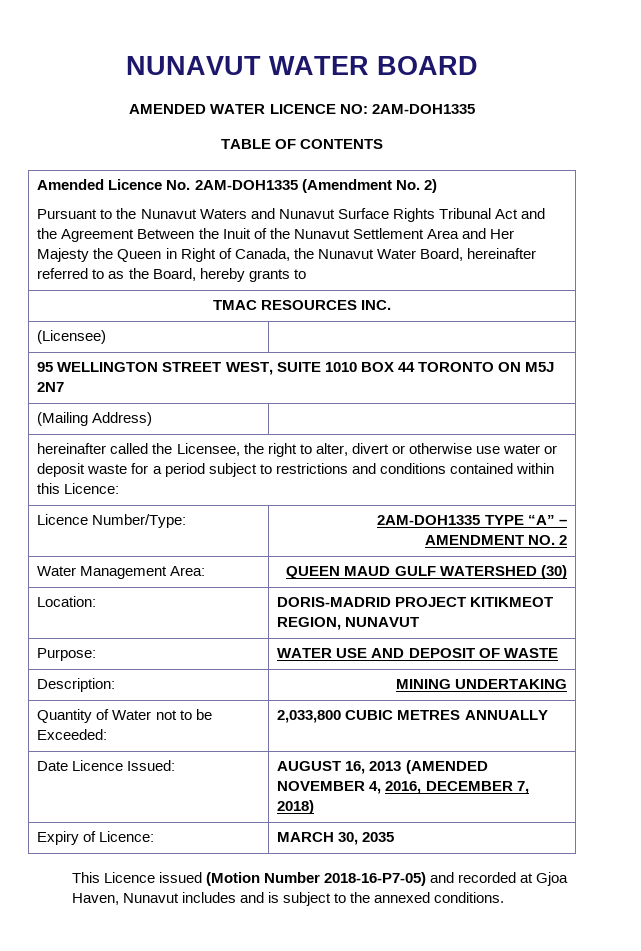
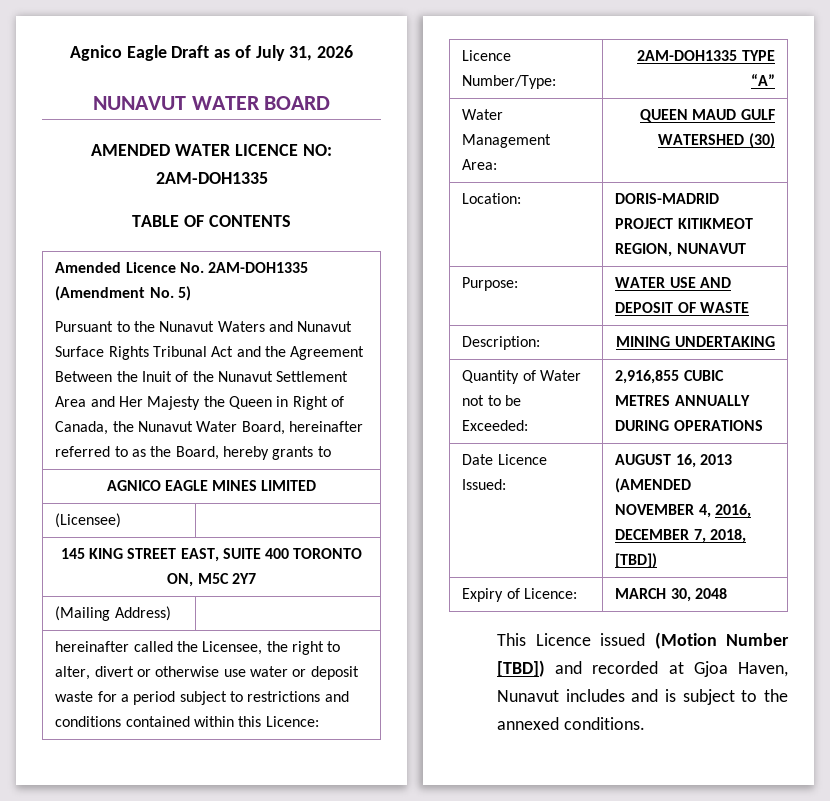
(126, 65) none -> [69,45,354,61] Agnico Eagle Draft as of July 31, 2026 //
[423,179,437,193] 2) -> [178,286,192,301] 5)
[212,300,392,310] [37,330,107,344] [37,362,554,375] [37,382,65,392] TMAC RESOURCES INC. // (Licensee) | // 95 WELLINGTON STREET WEST, SUITE 1010 BOX 44 TORONTO ON M5J 2N7 -> [106,480,317,491] [55,513,122,528] [60,548,363,562] [167,573,256,587] AGNICO EAGLE MINES LIMITED // (Licensee) | // 145 KING STREET EAST, SUITE 400 TORONTO ON, M5C 2Y7
[558,519,567,525] [424,535,567,545] – AMENDMENT NO. 2 -> (775, 80) none
[277,710,342,723] 2,033,800 -> [615,370,680,384] 2,916,855
(548, 715) none -> [615,420,763,431] DURING OPERATIONS
[277,800,315,814] 2018) -> [710,529,747,543] [615,553,658,568] 2018, [TBD])
[362,832,395,842] 2035 -> [695,588,728,599] 2048
[323,872,426,886] 2018-16-P7-05) -> [497,660,546,677] [TBD])

